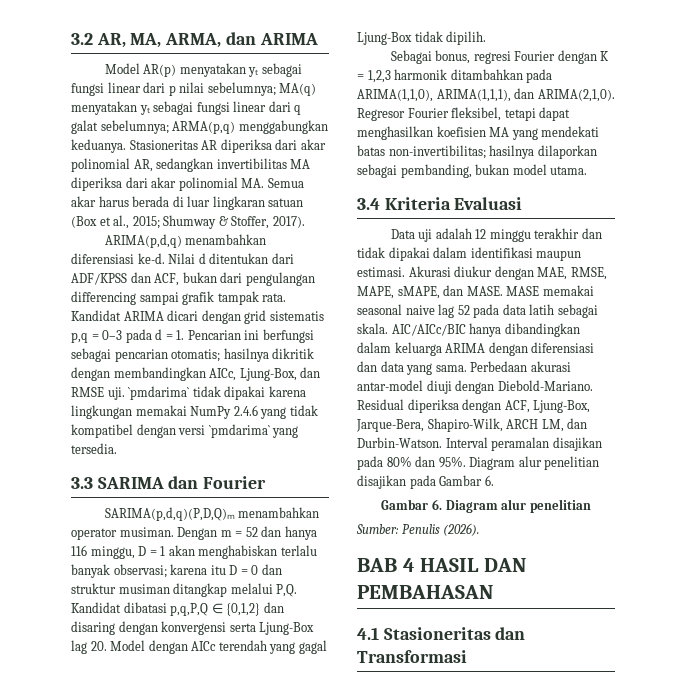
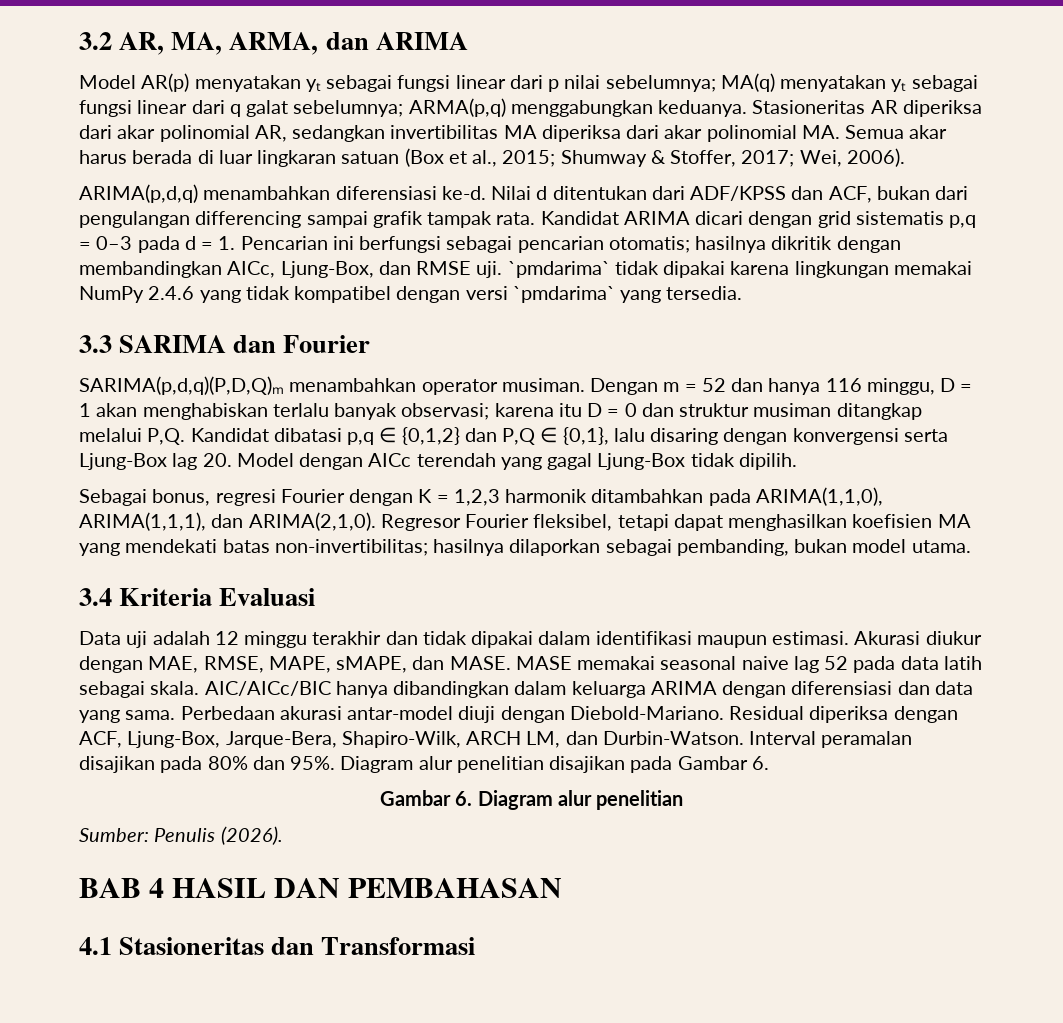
[272,216,305,228] 2017). -> [741,148,905,167] 2017; Wei, 2006).
[170,603,209,616] p,q,P,Q -> [347,432,375,445] p,q
(284, 607) none -> [502,427,645,445] P,Q ∈ {0,1}, lalu

